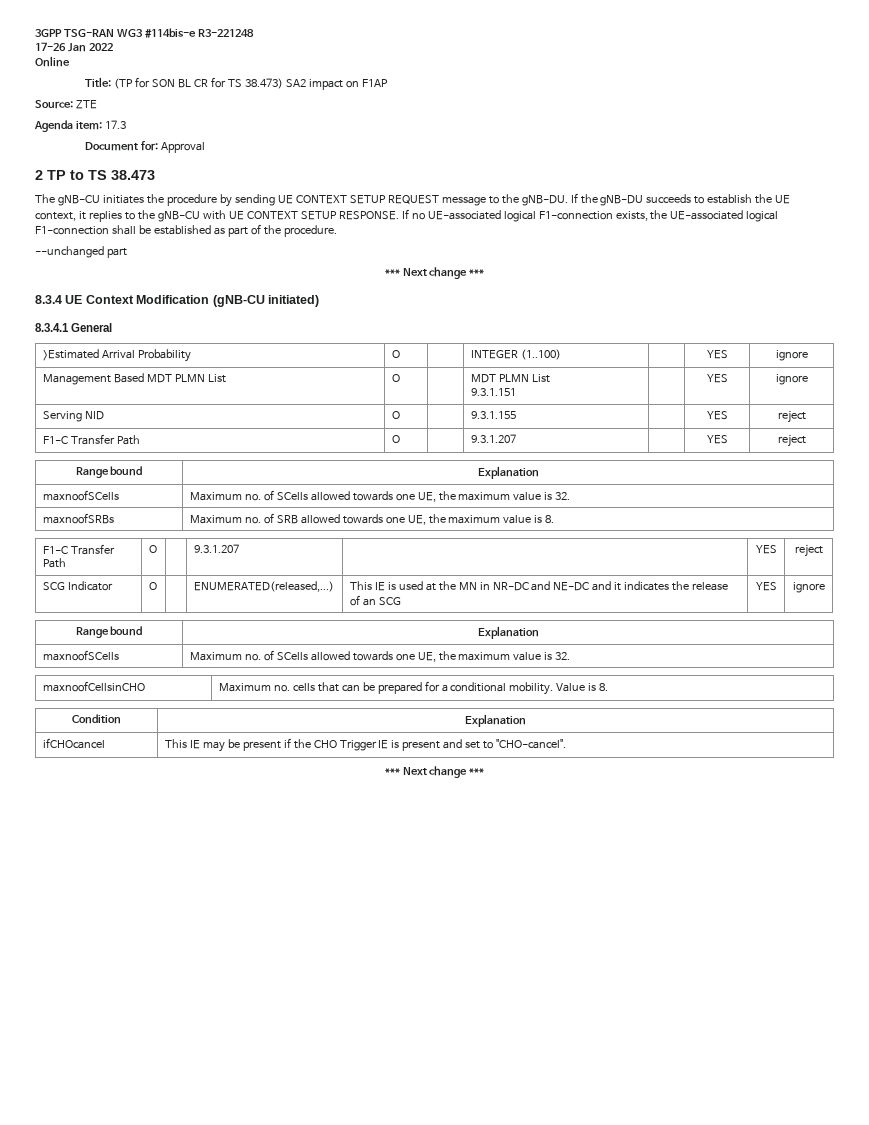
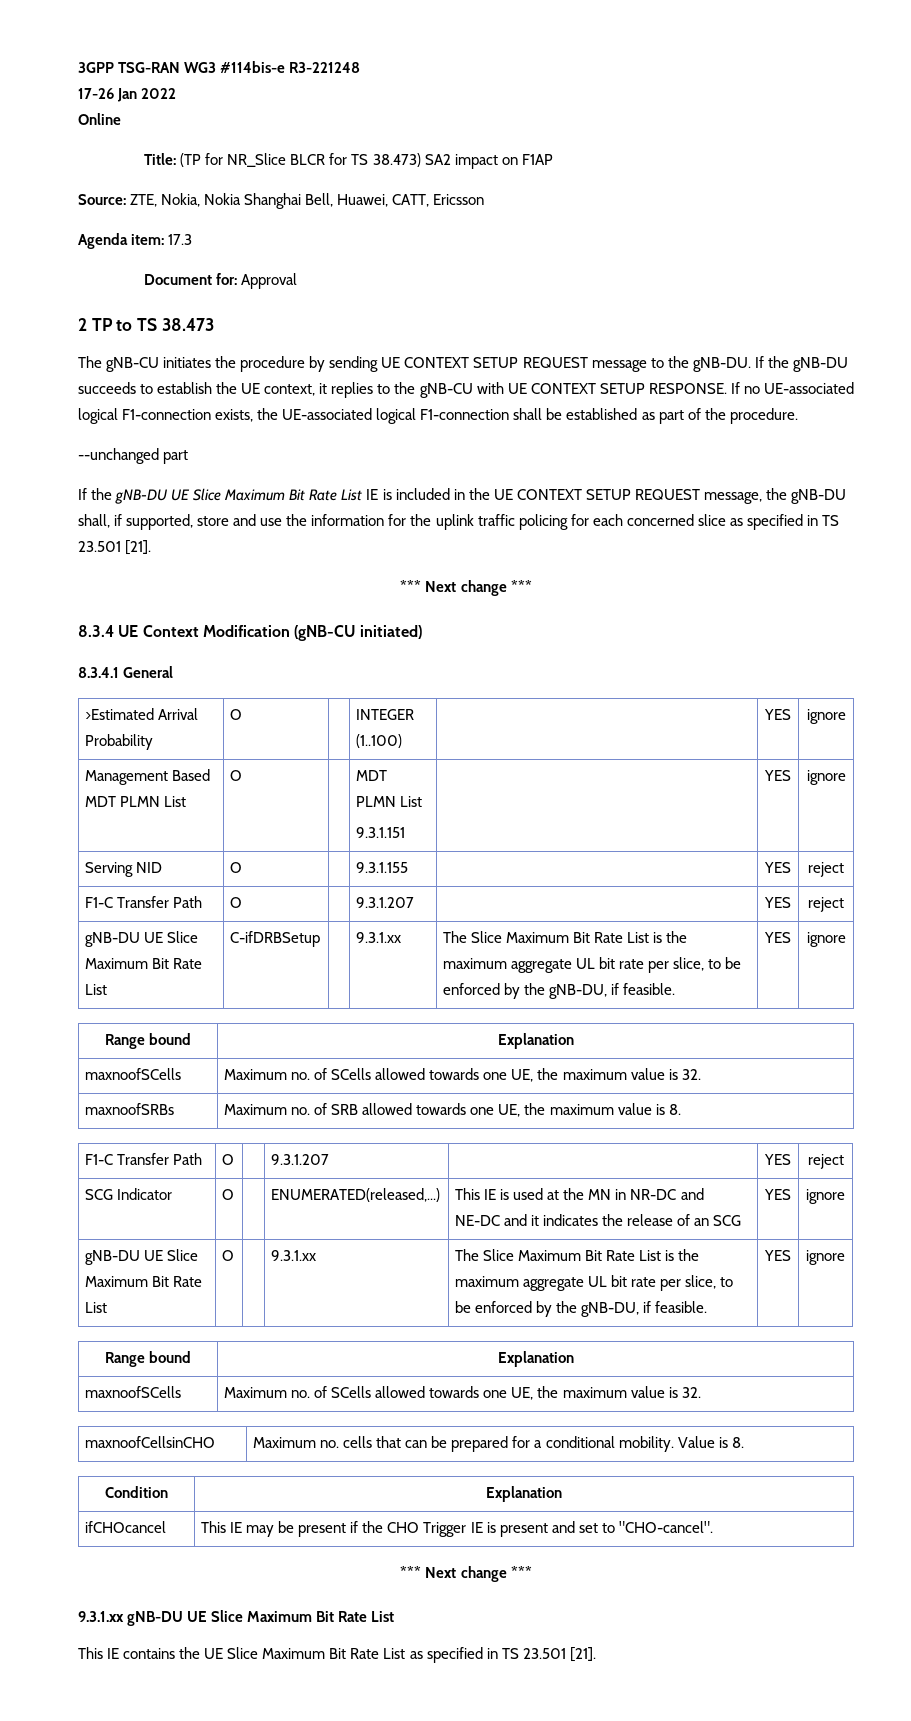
[151,79,208,88] SON BL CR -> [227,153,326,167] NR_Slice BLCR
[75,100,97,109] ZTE -> [130,193,485,209] ZTE, Nokia, Nokia Shanghai Bell, Huawei, CATT, Ericsson
(127, 253) none -> [78,488,846,504] [78,514,839,530] [78,540,152,555] // If the gNB-DU UE Slice Maximum Bit Rate List IE is included in the UE CONTEXT SETUP REQUEST message, the gNB-DU shall, if supported, store and use the information for the uplink traffic policing for each concerned slice as specified in TS 23.501 [21].
(806, 440) none -> [85,931,199,947] [85,958,203,969] [85,984,108,995] [230,931,321,947] [356,932,402,943] [443,931,688,943] [443,957,742,973] [443,983,676,999] [764,932,791,943] [806,932,846,947] // gNB-DU UE Slice Maximum Bit Rate List | C-ifDRBSetup | | 9.3.1.xx | The Slice Maximum Bit Rate List is the maximum aggregate UL bit rate per slice, to be enforced by the gNB-DU, if feasible. | YES | ignore
(825, 587) none -> [85,1249,199,1265] [85,1276,203,1287] [85,1302,108,1313] [222,1250,235,1261] [271,1250,317,1261] [455,1249,700,1261] [455,1275,734,1291] [455,1301,708,1317] [764,1250,791,1261] [806,1250,845,1265] // gNB-DU UE Slice Maximum Bit Rate List | O | | 9.3.1.xx | The Slice Maximum Bit Rate List is the maximum aggregate UL bit rate per slice, to be enforced by the gNB-DU, if feasible. | YES | ignore
(485, 771) none -> [78,1610,395,1626] [78,1647,596,1663] // 9.3.1.xx gNB-DU UE Slice Maximum Bit Rate List // This IE contains the UE Slice Maximum Bit Rate List as specified in TS 23.501 [21].

